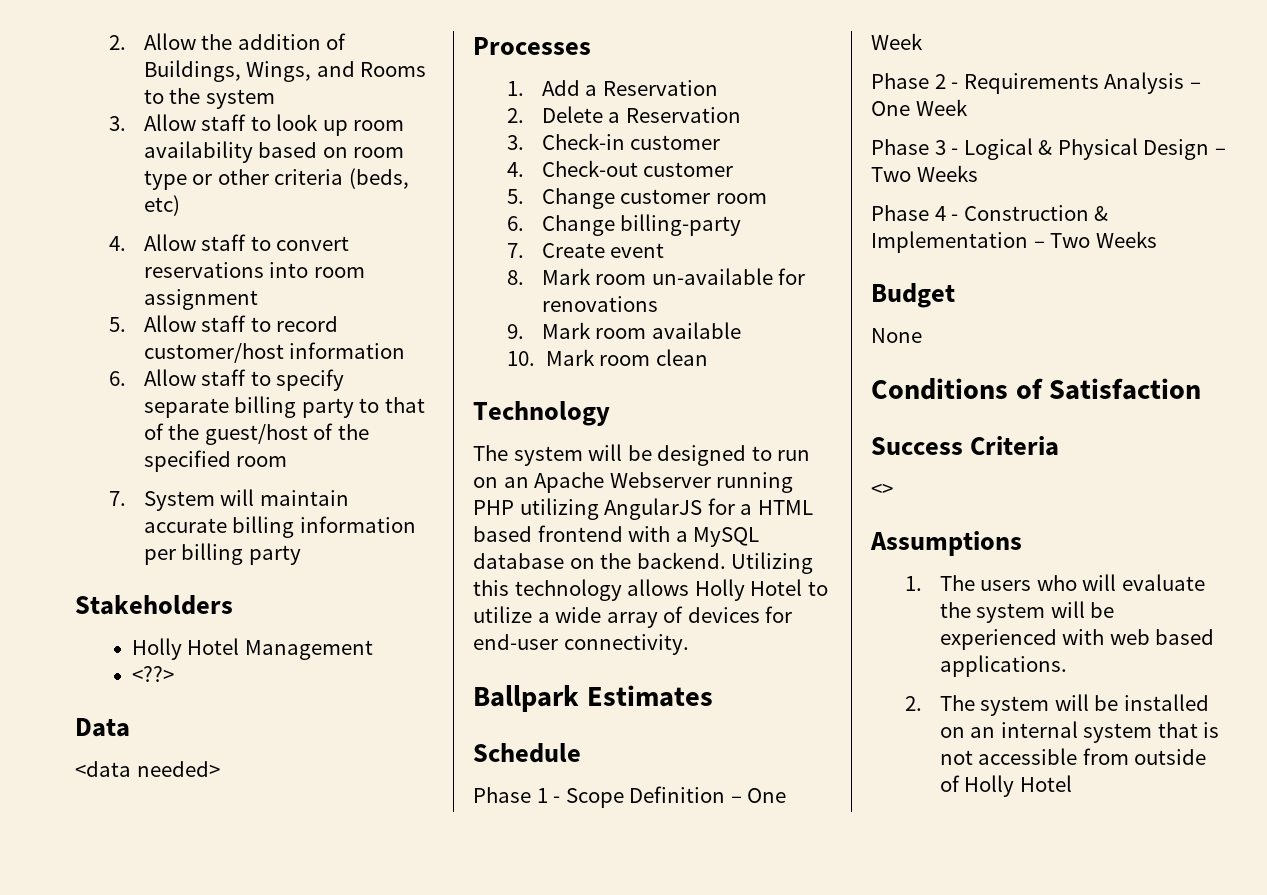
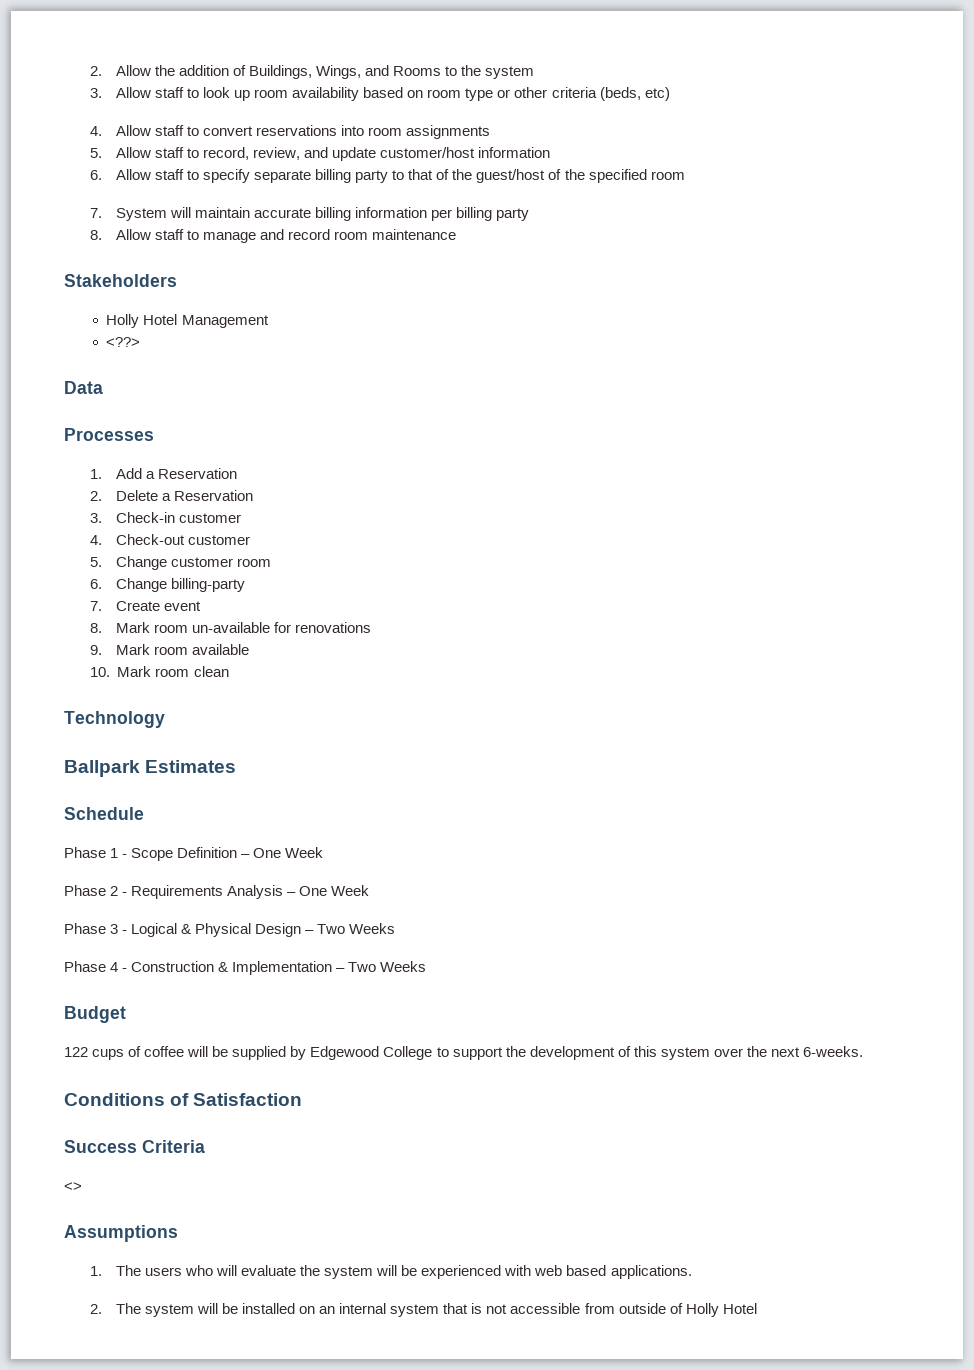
[143,289,258,310] assignment -> [406,125,491,139] assignments
[276,316,339,332] record -> [203,147,377,161] record, review, and update
(301, 555) none -> [89,229,457,243] // 8. Allow staff to manage and record room maintenance
[75,761,220,777] // <data needed> -> (103, 387) none
[473,444,811,466] [473,472,794,493] [473,498,813,520] [473,525,760,547] [473,552,814,574] [473,579,828,601] [473,606,793,628] [473,634,689,655] // The system will be designed to run on an Apache Webserver running PHP utilizing AngularJS for a HTML based frontend with a MySQL database on the backend. Utilizing this technology allows Holly Hotel to utilize a wide array of devices for end-user connectivity. -> (165, 719) none
[871,328,922,343] // None -> [64,1046,863,1060] // 122 cups of coffee will be supplied by Edgewood College to support the development of this system over the next 6-weeks.

